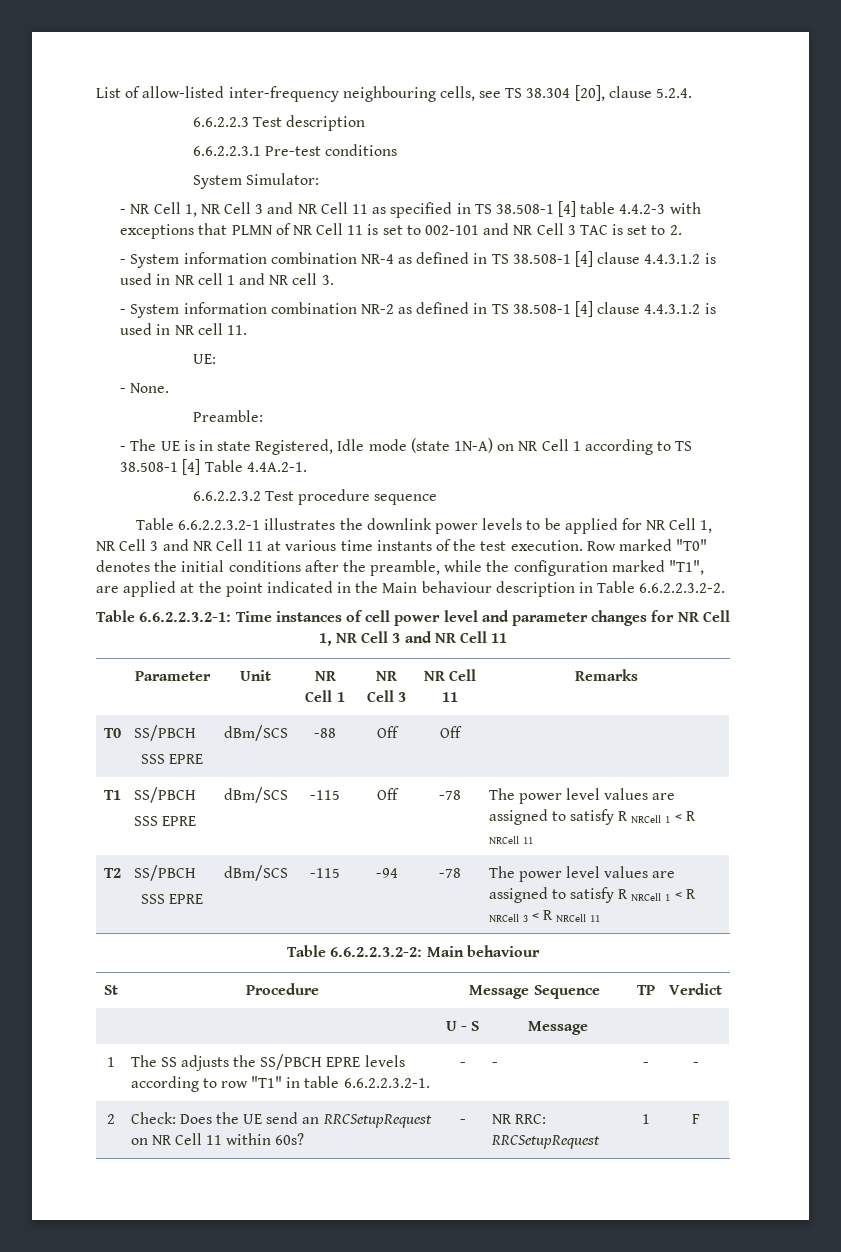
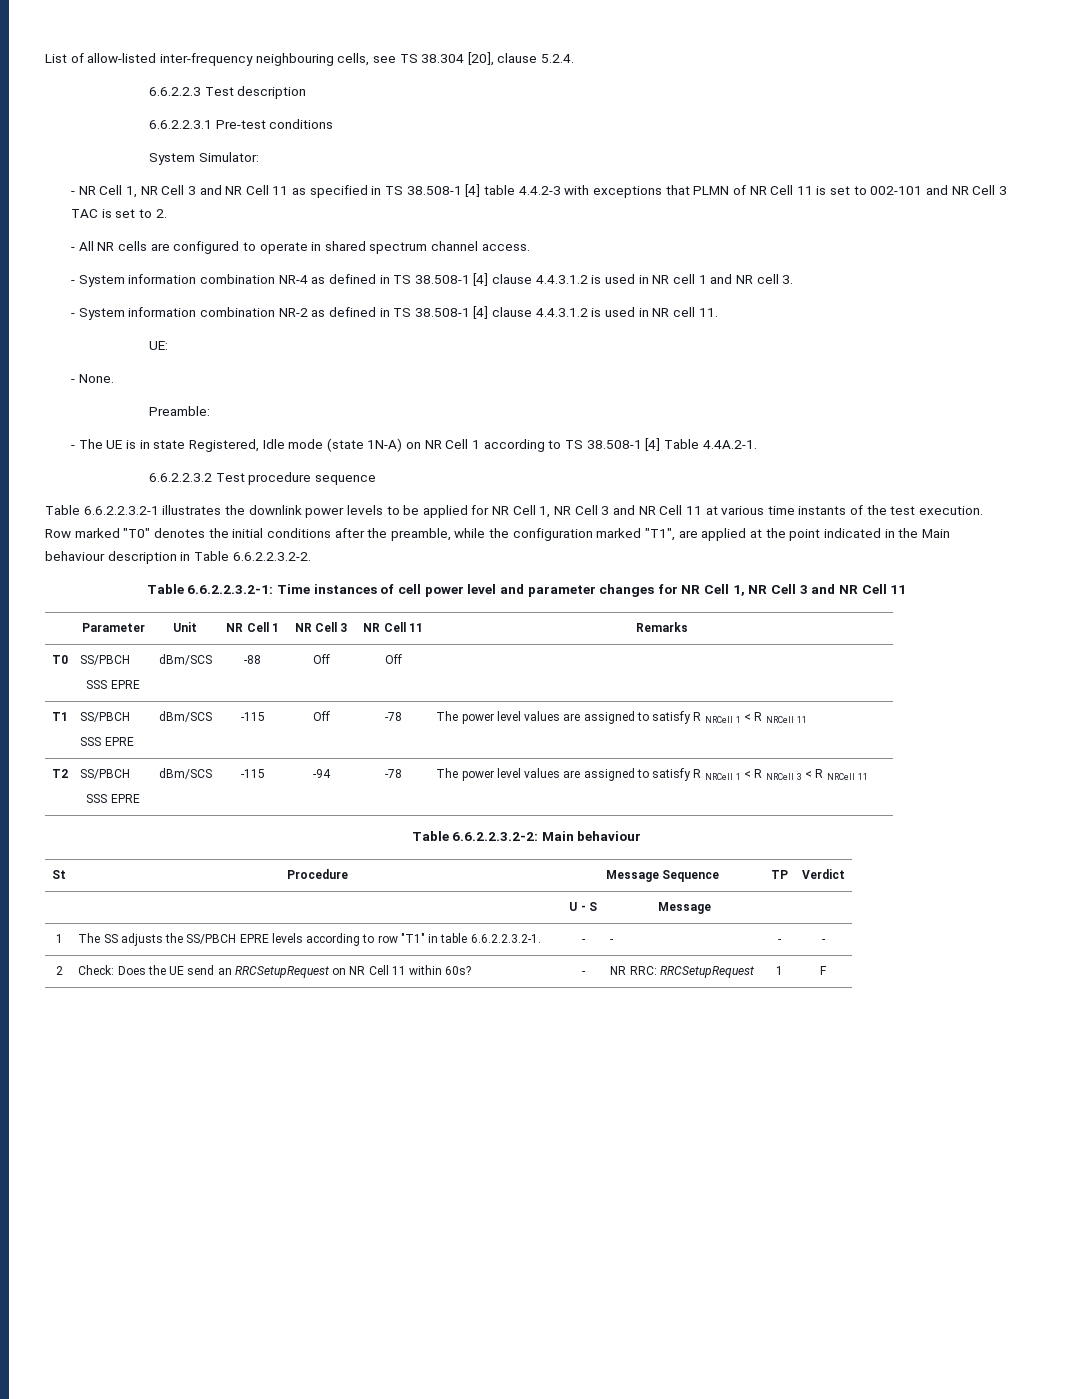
(682, 230) none -> [71,241,530,254] // - All NR cells are configured to operate in shared spectrum channel access.

